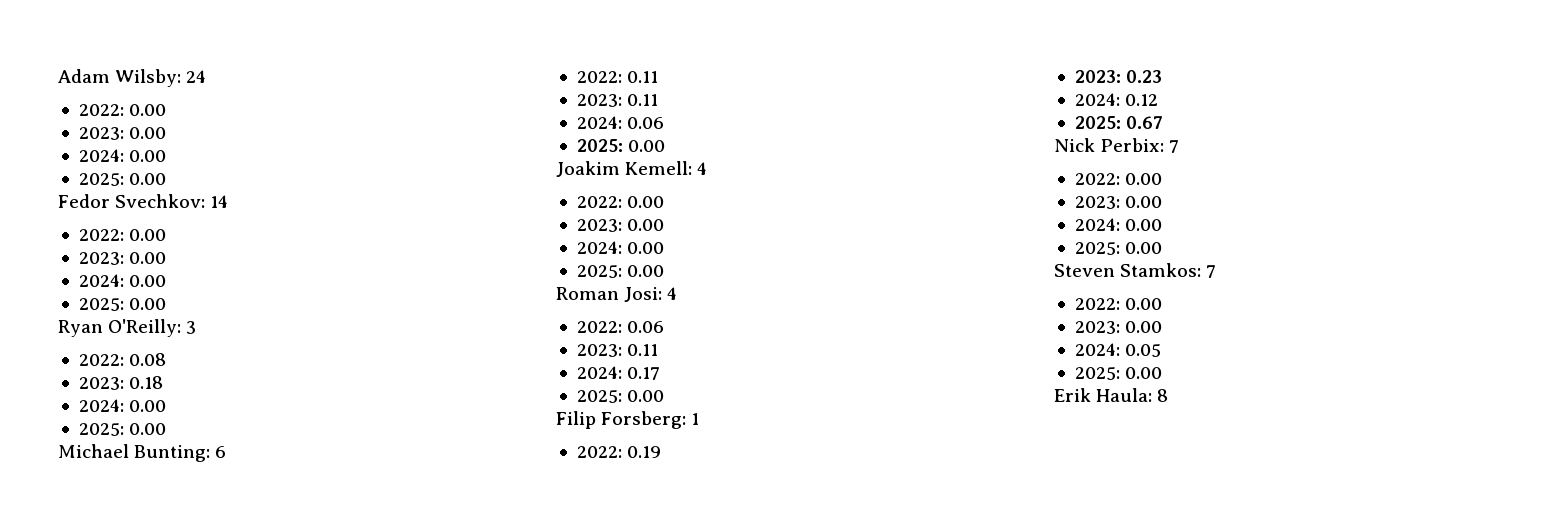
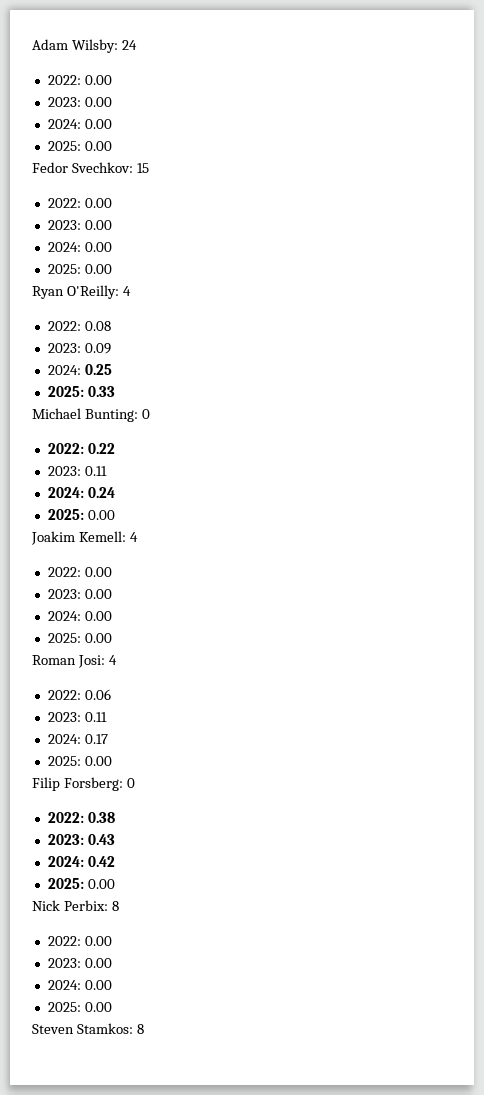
[210,195,229,208] 14 -> [136,163,149,173] 15
[186,321,197,334] 3 -> [122,286,131,296] 4
[129,376,164,389] [78,399,167,412] [78,423,167,436] 0.18 // 2024: 0.00 // 2025: 0.00 -> [84,343,111,354] [47,364,112,375] [47,386,115,397] 0.09 // 2024: 0.25 // 2025: 0.33
[215,446,227,458] [576,71,659,83] [576,94,659,107] [576,116,665,129] 6 // 2022: 0.11 // 2023: 0.11 // 2024: 0.06 -> [141,409,150,419] [47,443,115,454] [47,466,107,476] [47,487,115,498] 0 // 2022: 0.22 // 2023: 0.11 // 2024: 0.24
[691,413,700,425] [576,446,662,458] [1074,70,1163,83] [1074,93,1159,106] [1074,116,1164,129] 1 // 2022: 0.19 // 2023: 0.23 // 2024: 0.12 // 2025: 0.67 -> [126,778,135,788] [47,812,115,823] [47,834,115,845] [47,856,115,867] [47,878,115,889] 0 // 2022: 0.38 // 2023: 0.43 // 2024: 0.42 // 2025: 0.00
[1169,140,1180,153] 7 -> [111,901,119,911] 8
[1206,265,1217,278] [1074,298,1163,310] [1074,321,1163,334] [1074,343,1162,357] [1074,367,1163,380] [1054,388,1153,402] 7 // 2022: 0.00 // 2023: 0.00 // 2024: 0.05 // 2025: 0.00 // Erik Haula: -> (133, 1028) none

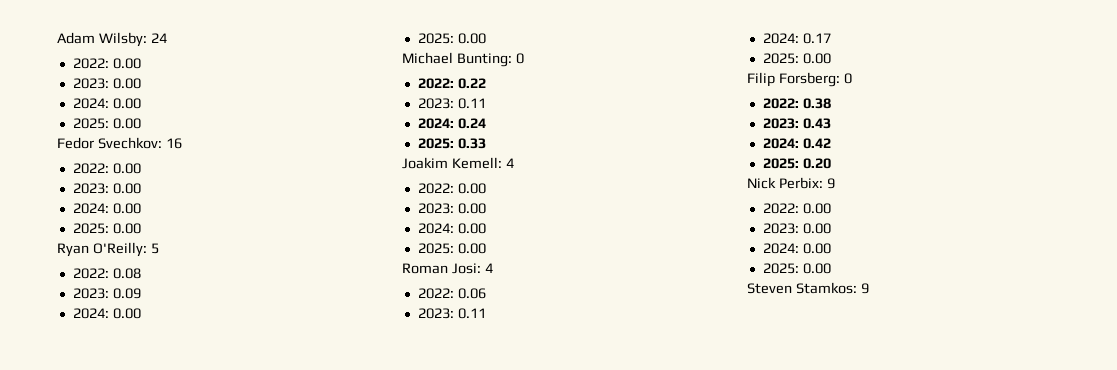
[136,163,149,173] 15 -> [165,138,182,149] 16
[122,286,131,296] 4 -> [150,243,159,254] 5
[84,364,112,375] [47,386,115,397] 0.25 // 2025: 0.33 -> [112,308,141,319] [417,33,486,44] 0.00 // 2025: 0.00
[87,510,115,520] 0.00 -> [457,138,486,149] 0.33
[87,879,115,889] 0.00 -> [802,158,831,169] 0.20
[111,901,119,911] 8 -> [826,178,835,189] 9
[136,1024,144,1034] 8 -> [860,283,869,294] 9

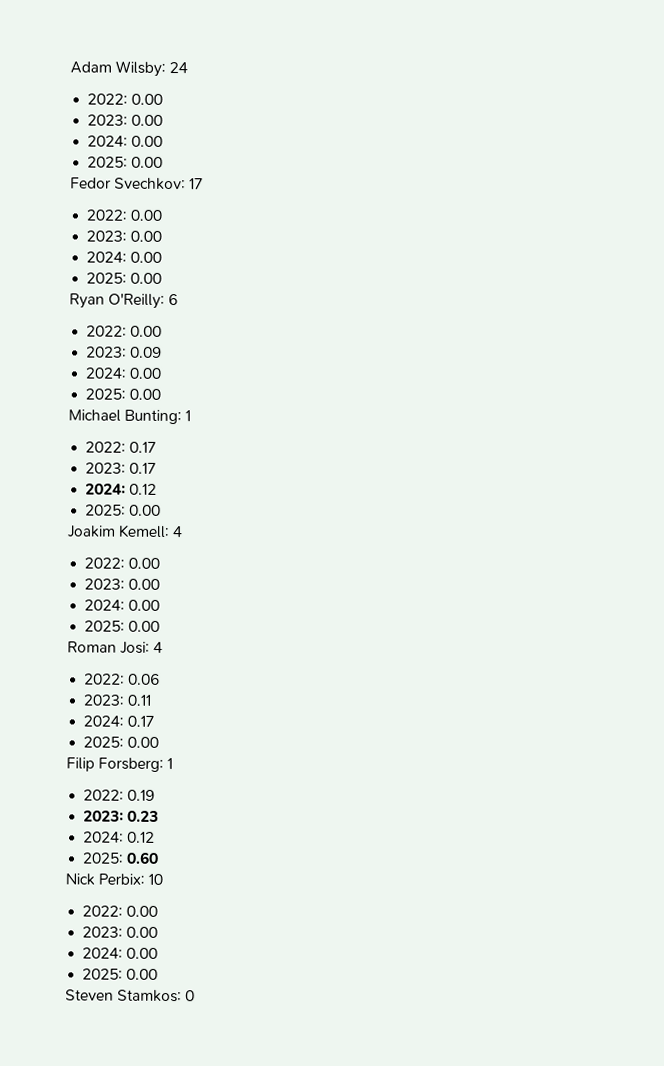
[165,138,182,149] 16 -> [189,178,204,190] 17
[150,243,159,254] [72,268,141,279] 5 // 2022: 0.08 -> [168,293,179,306] [86,325,163,337] 6 // 2022: 0.00
[515,53,524,64] [417,78,486,89] [417,98,486,109] [417,118,486,129] [417,138,486,149] 0 // 2022: 0.22 // 2023: 0.11 // 2024: 0.24 // 2025: 0.33 -> [185,410,192,422] [85,441,157,453] [85,462,157,474] [85,483,158,495] [85,504,162,516] 1 // 2022: 0.17 // 2023: 0.17 // 2024: 0.12 // 2025: 0.00
[843,73,852,84] [762,98,831,109] [762,118,831,129] [762,138,831,149] [762,158,831,169] 0 // 2022: 0.38 // 2023: 0.43 // 2024: 0.42 // 2025: 0.20 -> [167,758,174,770] [83,789,156,801] [83,810,160,822] [83,831,156,843] [82,851,160,864] 1 // 2022: 0.19 // 2023: 0.23 // 2024: 0.12 // 2025: 0.60
[826,178,835,189] 9 -> [148,873,164,885] 10
[860,283,869,294] 9 -> [185,990,196,1002] 0

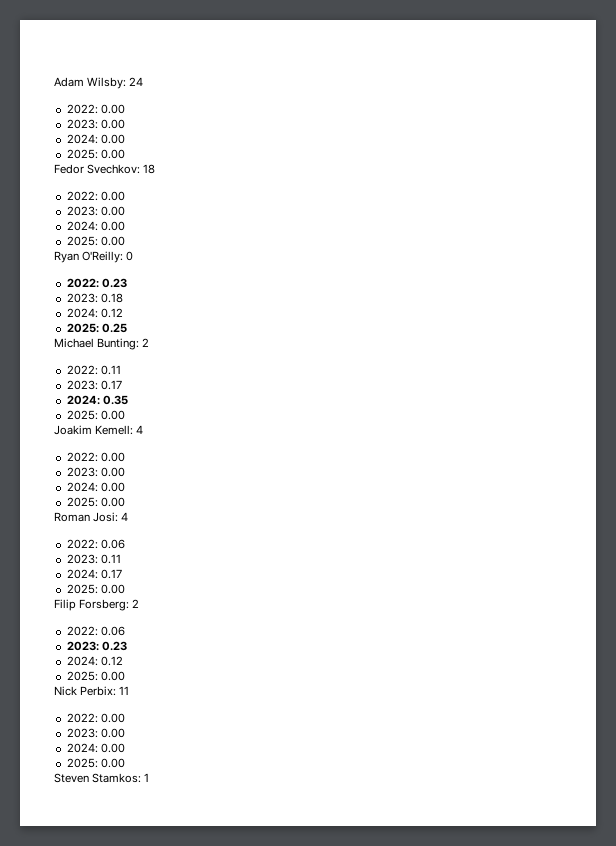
[189,178,204,190] 17 -> [143,164,156,174] 18
[168,293,179,306] [86,325,163,337] [86,346,163,358] [85,367,163,379] [85,388,162,400] 6 // 2022: 0.00 // 2023: 0.09 // 2024: 0.00 // 2025: 0.00 -> [126,251,134,261] [66,278,127,288] [66,293,123,303] [66,308,123,318] [66,323,127,333] 0 // 2022: 0.23 // 2023: 0.18 // 2024: 0.12 // 2025: 0.25
[185,410,192,422] [85,441,157,453] 1 // 2022: 0.17 -> [142,338,150,347] [66,365,121,375] 2 // 2022: 0.11
[129,483,158,495] 0.12 -> [102,395,128,405] 0.35
[167,758,174,770] [83,789,156,801] 1 // 2022: 0.19 -> [132,599,140,608] [66,626,125,636] 2 // 2022: 0.06
[126,851,160,864] 0.60 -> [100,671,125,681] 0.00
[148,873,164,885] 10 -> [119,686,130,695] 11
[185,990,196,1002] 0 -> [144,773,150,782] 1

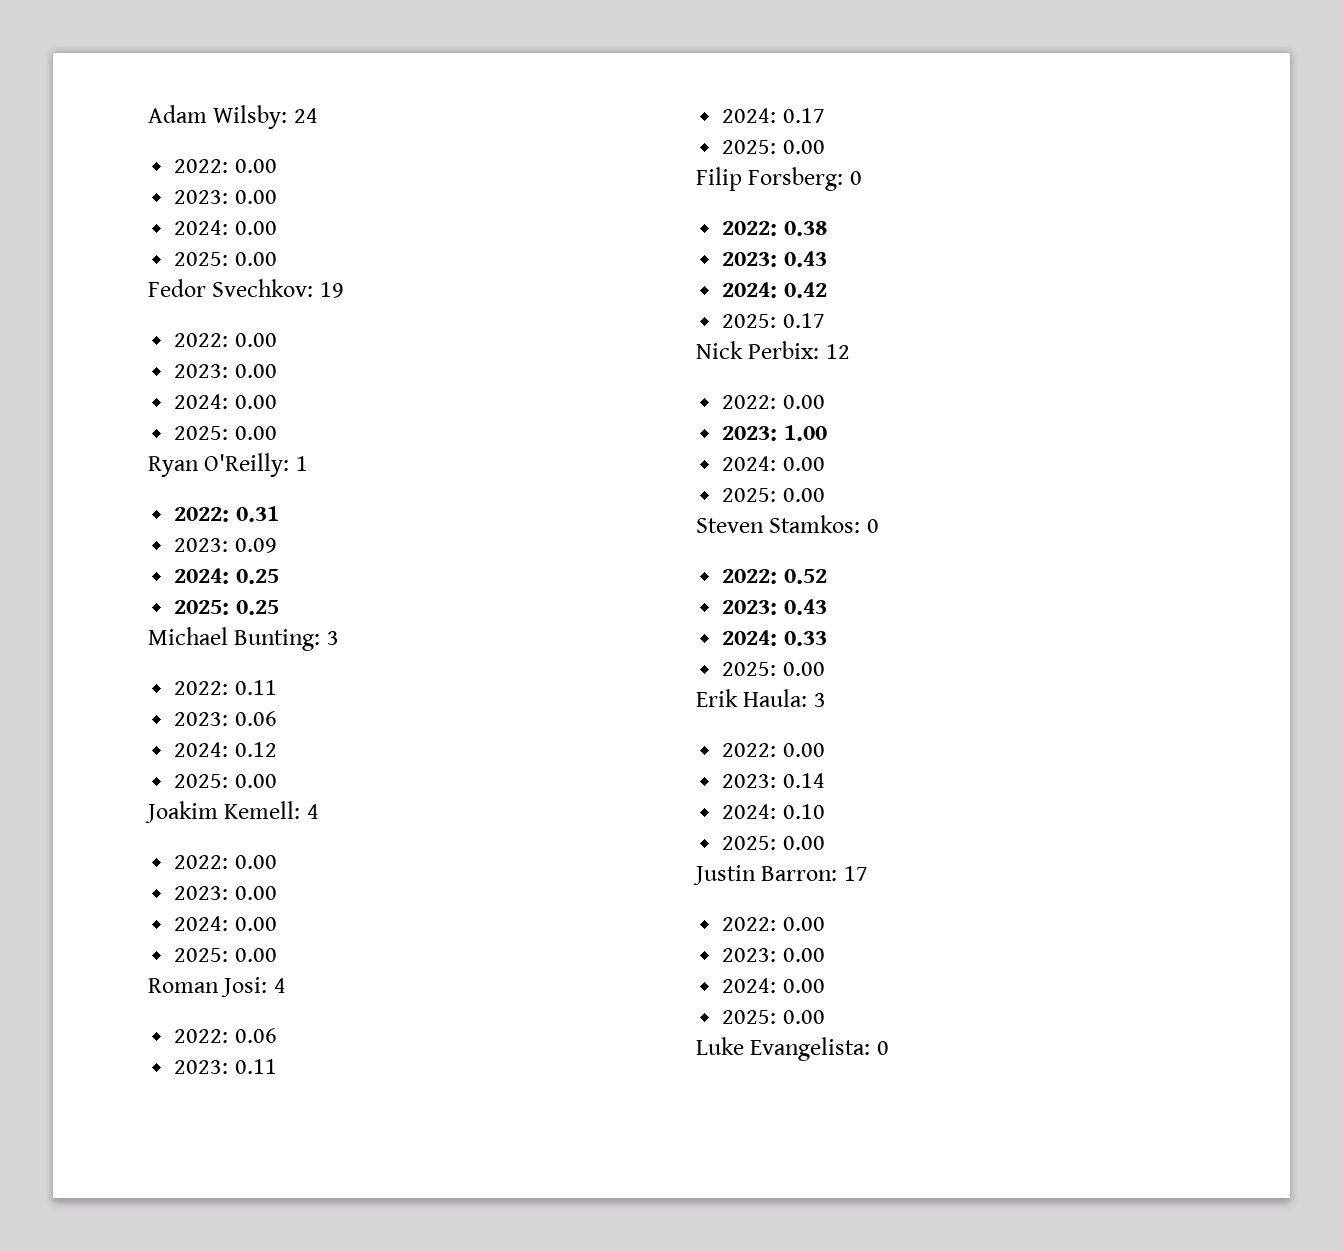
[143,164,156,174] 18 -> [319,282,344,298] 19
[126,251,134,261] [66,278,127,288] [66,293,123,303] [66,308,123,318] 0 // 2022: 0.23 // 2023: 0.18 // 2024: 0.12 -> [295,456,308,471] [174,506,279,522] [174,538,277,553] [174,568,279,584] 1 // 2022: 0.31 // 2023: 0.09 // 2024: 0.25
[142,338,150,347] 2 -> [326,631,339,645] 3
[100,380,122,390] [66,395,128,405] 0.17 // 2024: 0.35 -> [234,711,277,726] [174,742,277,757] 0.06 // 2024: 0.12
[132,599,140,608] [66,626,125,636] [66,641,127,651] [66,656,123,666] [66,671,125,681] [54,686,130,696] [66,713,125,723] [66,728,125,738] [66,743,125,753] [66,758,125,768] [54,773,150,783] 2 // 2022: 0.06 // 2023: 0.23 // 2024: 0.12 // 2025: 0.00 // Nick Perbix: 11 // 2022: 0.00 // 2023: 0.00 // 2024: 0.00 // 2025: 0.00 // Steven Stamkos: 1 -> [849,171,862,185] [722,221,827,236] [722,251,827,267] [722,282,827,298] [722,313,825,328] [696,341,850,359] [722,395,825,409] [722,425,827,441] [722,456,825,471] [722,488,825,502] [696,515,879,533] [722,569,827,584] [722,599,827,615] [722,630,827,646] [722,662,825,676] [696,689,826,707] [722,743,825,757] [722,773,825,788] [722,804,825,819] [722,836,825,850] [693,865,868,885] [722,917,825,931] [722,948,825,962] [722,978,825,993] [722,1010,825,1024] [696,1037,889,1061] 0 // 2022: 0.38 // 2023: 0.43 // 2024: 0.42 // 2025: 0.17 // Nick Perbix: 12 // 2022: 0.00 // 2023: 1.00 // 2024: 0.00 // 2025: 0.00 // Steven Stamkos: 0 // 2022: 0.52 // 2023: 0.43 // 2024: 0.33 // 2025: 0.00 // Erik Haula: 3 // 2022: 0.00 // 2023: 0.14 // 2024: 0.10 // 2025: 0.00 // Justin Barron: 17 // 2022: 0.00 // 2023: 0.00 // 2024: 0.00 // 2025: 0.00 // Luke Evangelista: 0

